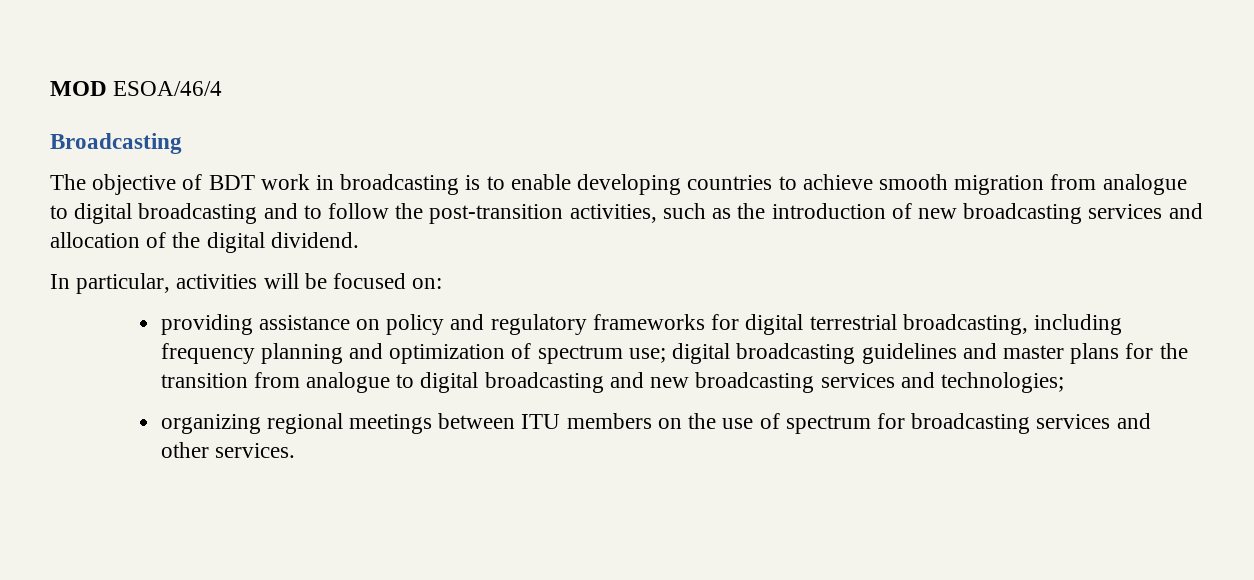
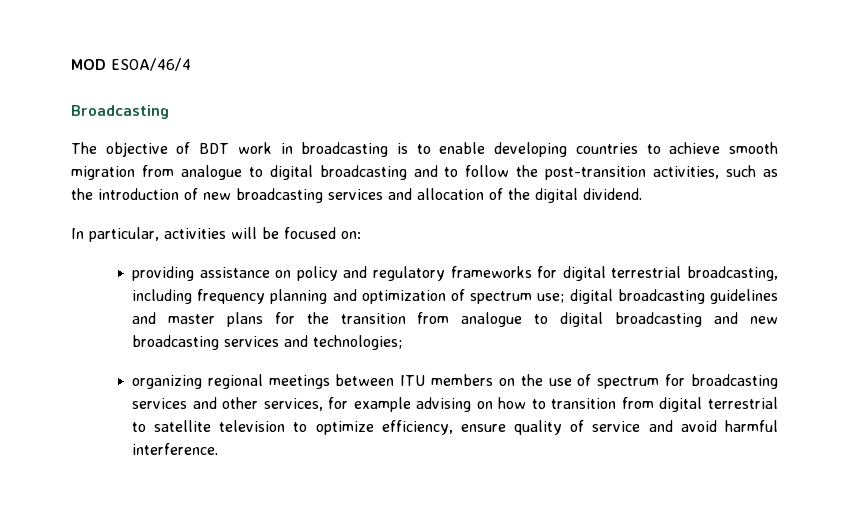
[214,443,295,458] services. -> [263,397,778,412] [131,420,778,435] [131,443,218,455] services, for example advising on how to transition from digital terrestrial to satellite television to optimize efficiency, ensure quality of service and avoid harmful interference.

